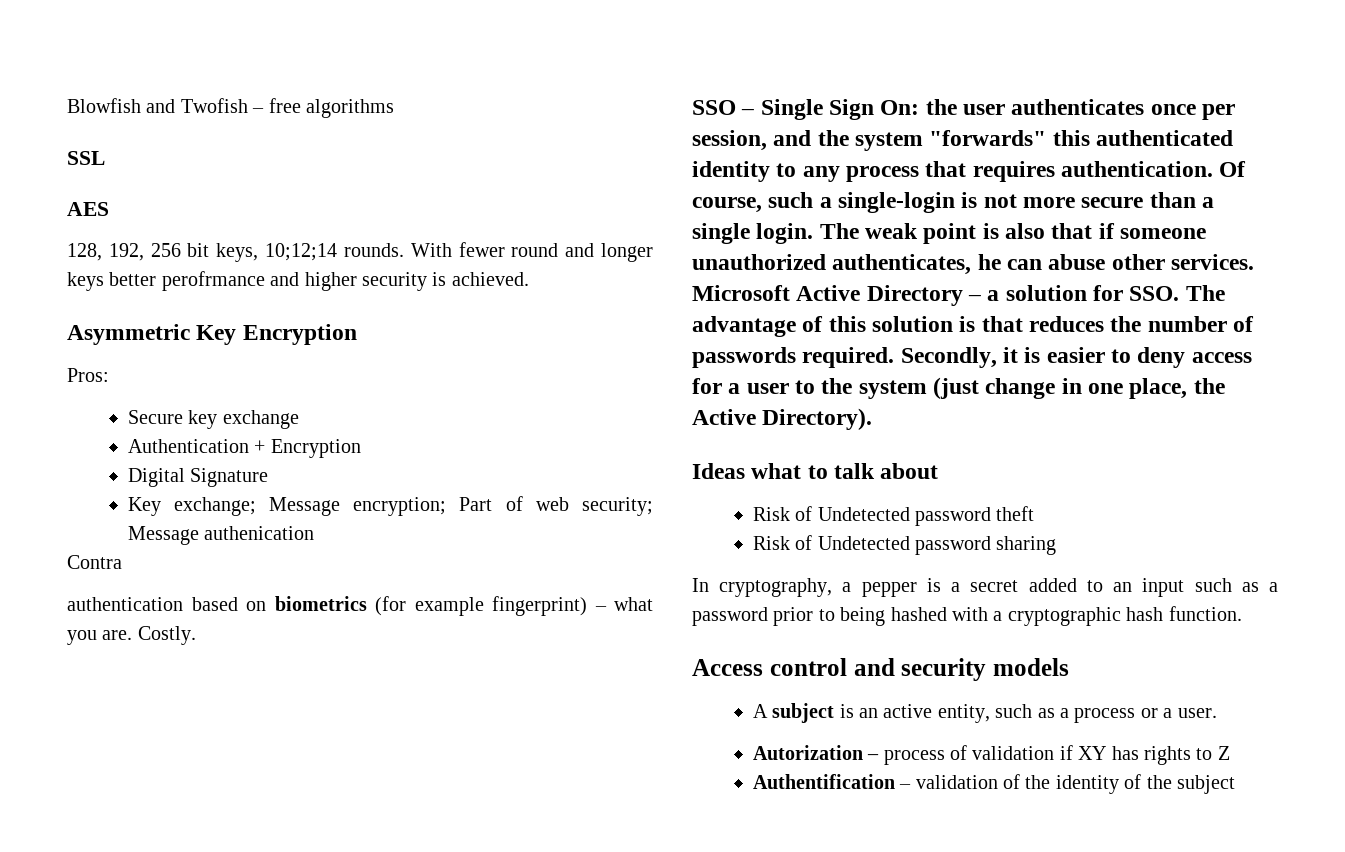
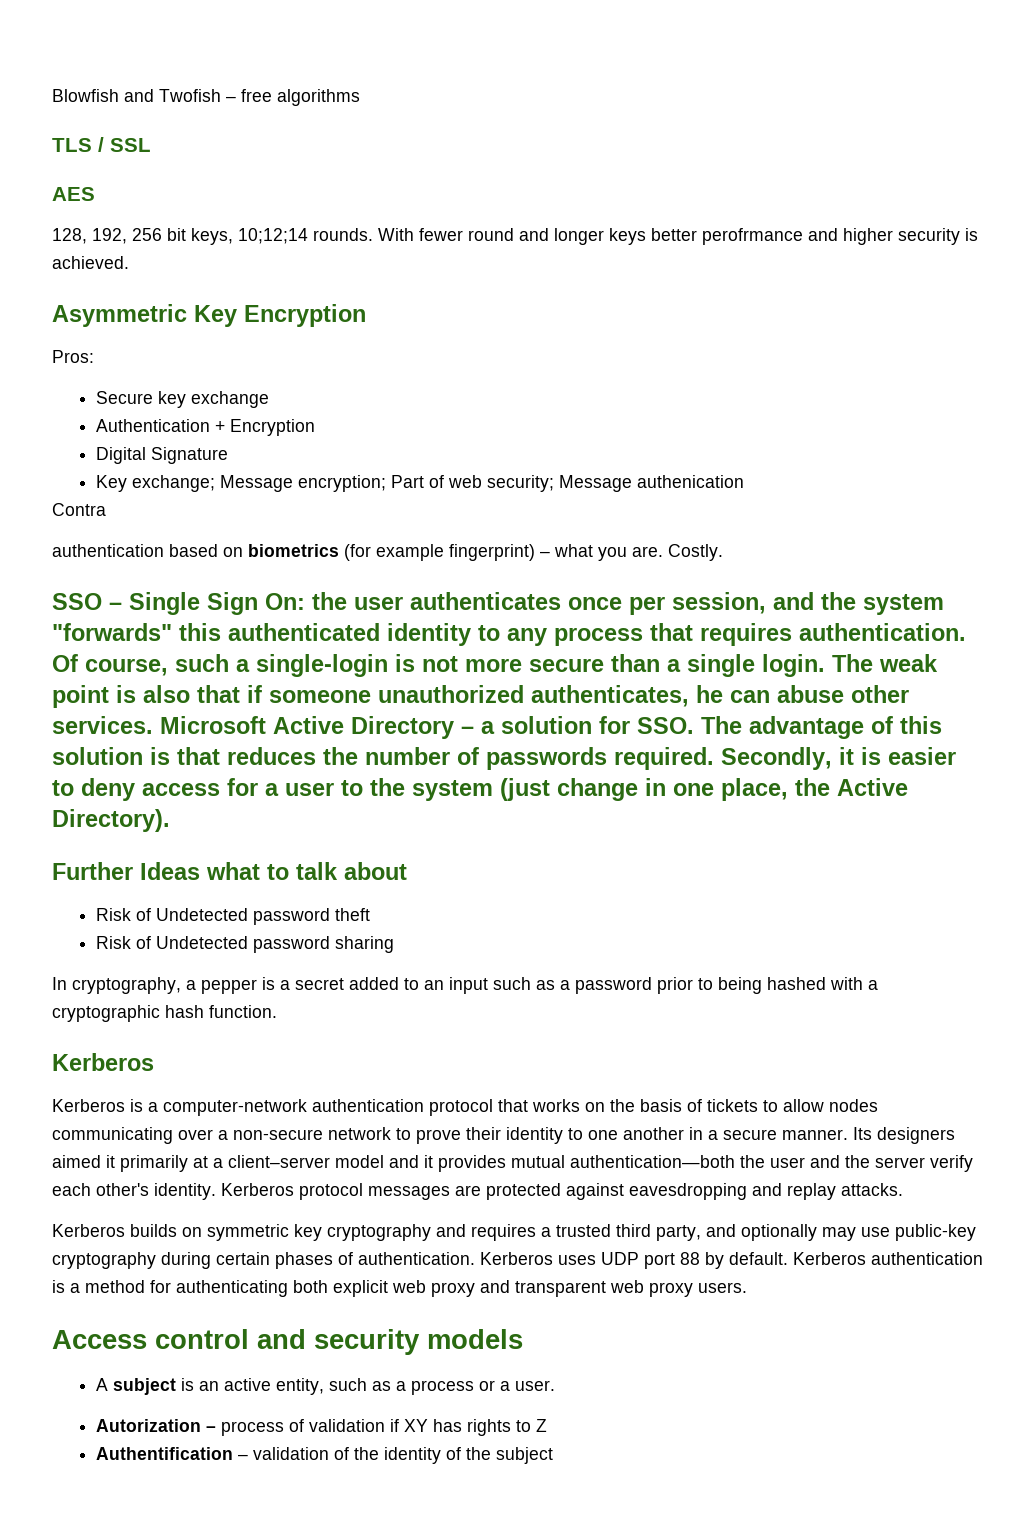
(394, 108) none -> [52,137,104,152] TLS /
(873, 419) none -> [52,862,133,880] Further
(1242, 613) none -> [52,1053,154,1071] [52,1099,878,1116] [52,1127,955,1144] [52,1155,973,1172] [52,1183,903,1200] [52,1224,976,1241] [52,1252,983,1269] [52,1280,747,1297] // Kerberos // Kerberos is a computer-network authentication protocol that works on the basis of tickets to allow nodes communicating over a non-secure network to prove their identity to one another in a secure manner. Its designers aimed it primarily at a client–server model and it provides mutual authentication—both the user and the server verify each other's identity. Kerberos protocol messages are protected against eavesdropping and replay attacks. // Kerberos builds on symmetric key cryptography and requires a trusted third party, and optionally may use public-key cryptography during certain phases of authentication. Kerberos uses UDP port 88 by default. Kerberos authentication is a method for authenticating both explicit web proxy and transparent web proxy users.

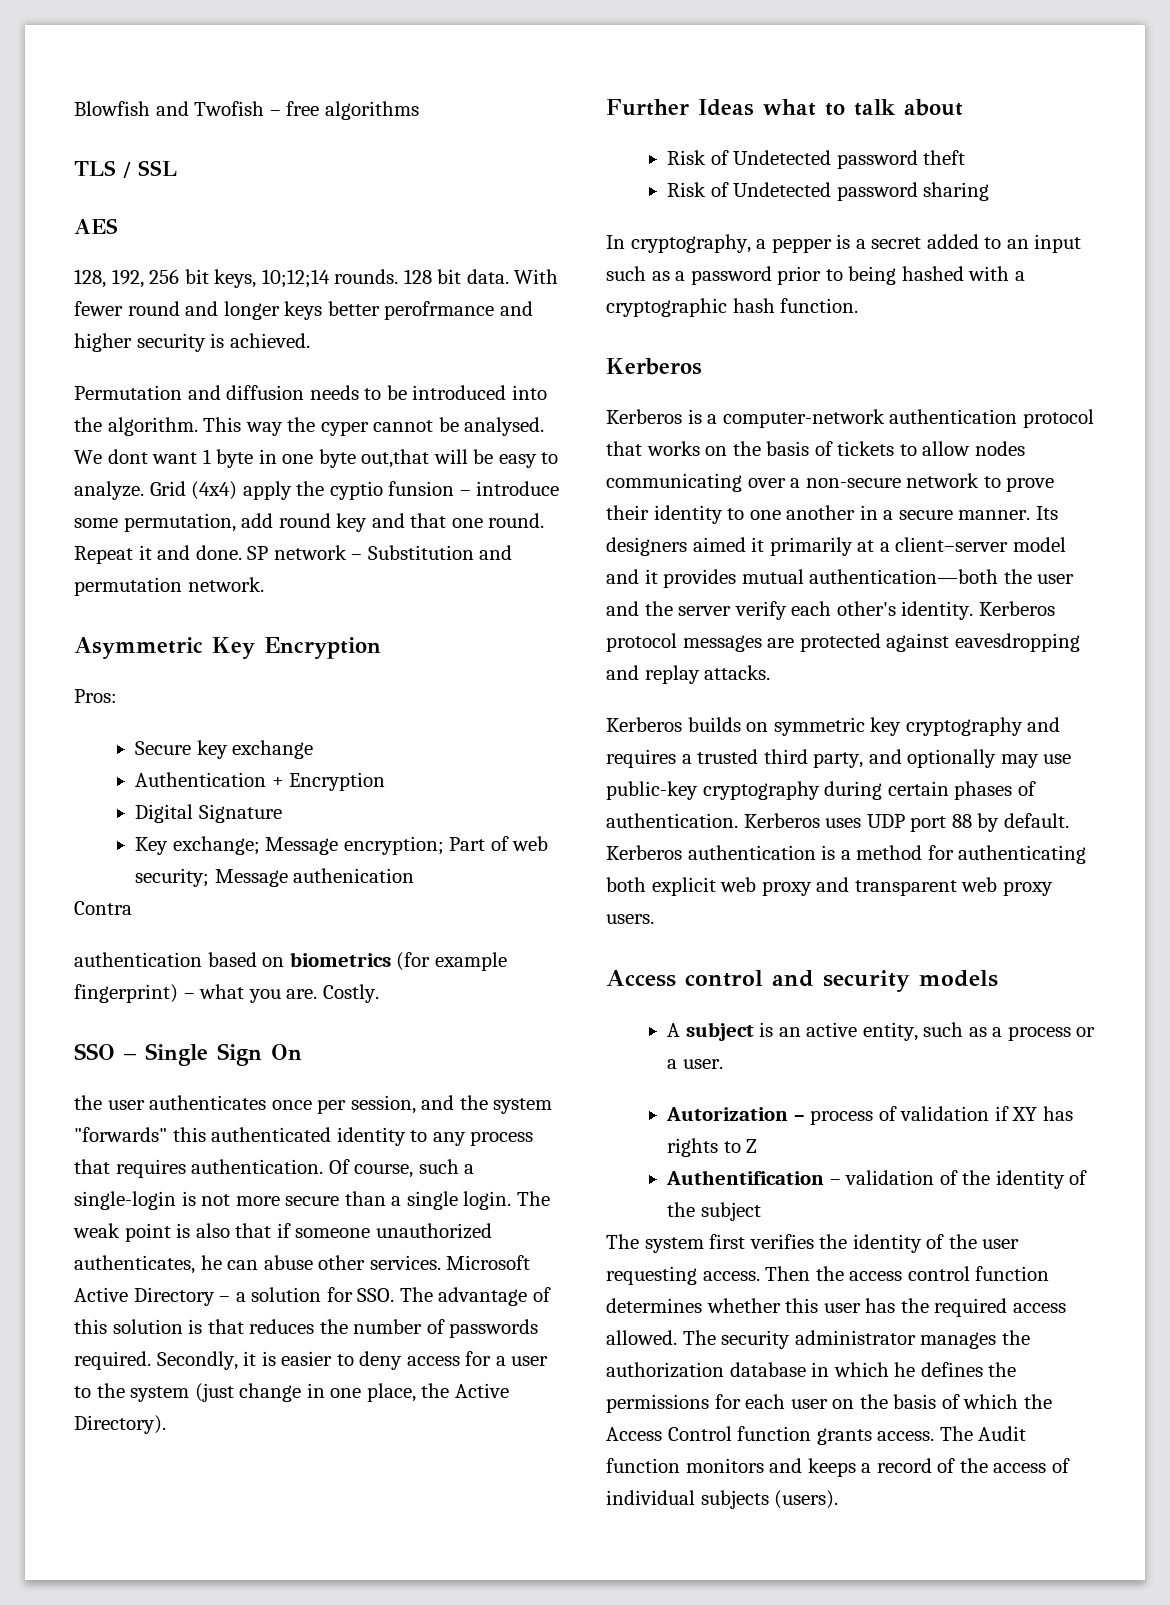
(373, 234) none -> [403,269,509,284] 128 bit data.
(129, 262) none -> [74,385,547,400] [74,417,545,436] [74,449,559,468] [74,481,560,500] [74,513,545,532] [74,545,513,564] [74,577,264,596] // Permutation and diffusion needs to be introduced into the algorithm. This way the cyper cannot be analysed. We dont want 1 byte in one byte out,that will be easy to analyze. Grid (4x4) apply the cyptio funsion – introduce some permutation, add round key and that one round. Repeat it and done. SP network – Substitution and permutation network.
[265,593,305,610] On: -> [271,1044,302,1060] On //
(553, 1455) none -> [606,1234,1020,1253] [606,1266,1050,1285] [606,1298,1066,1317] [606,1330,1030,1349] [606,1362,1017,1378] [606,1394,1052,1413] [606,1426,1027,1445] [606,1458,1070,1477] [606,1490,839,1509] // The system first verifies the identity of the user requesting access. Then the access control function determines whether this user has the required access allowed. The security administrator manages the authorization database in which he defines the permissions for each user on the basis of which the Access Control function grants access. The Audit function monitors and keeps a record of the access of individual subjects (users).

